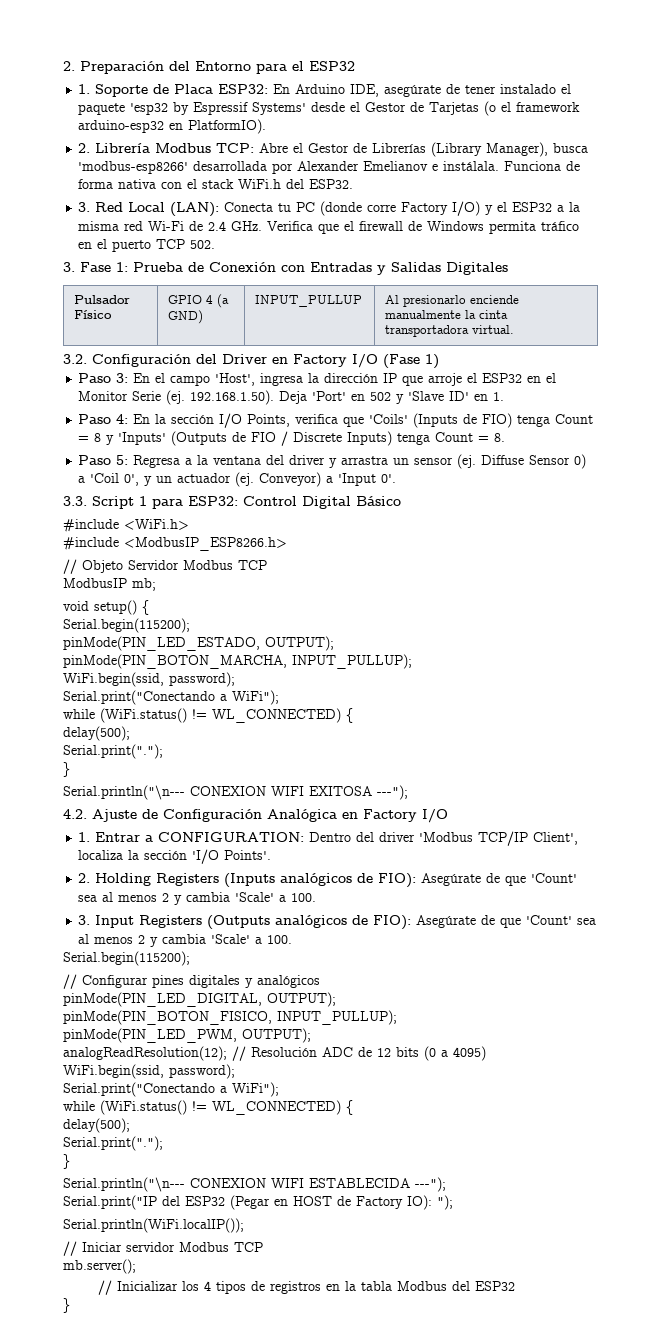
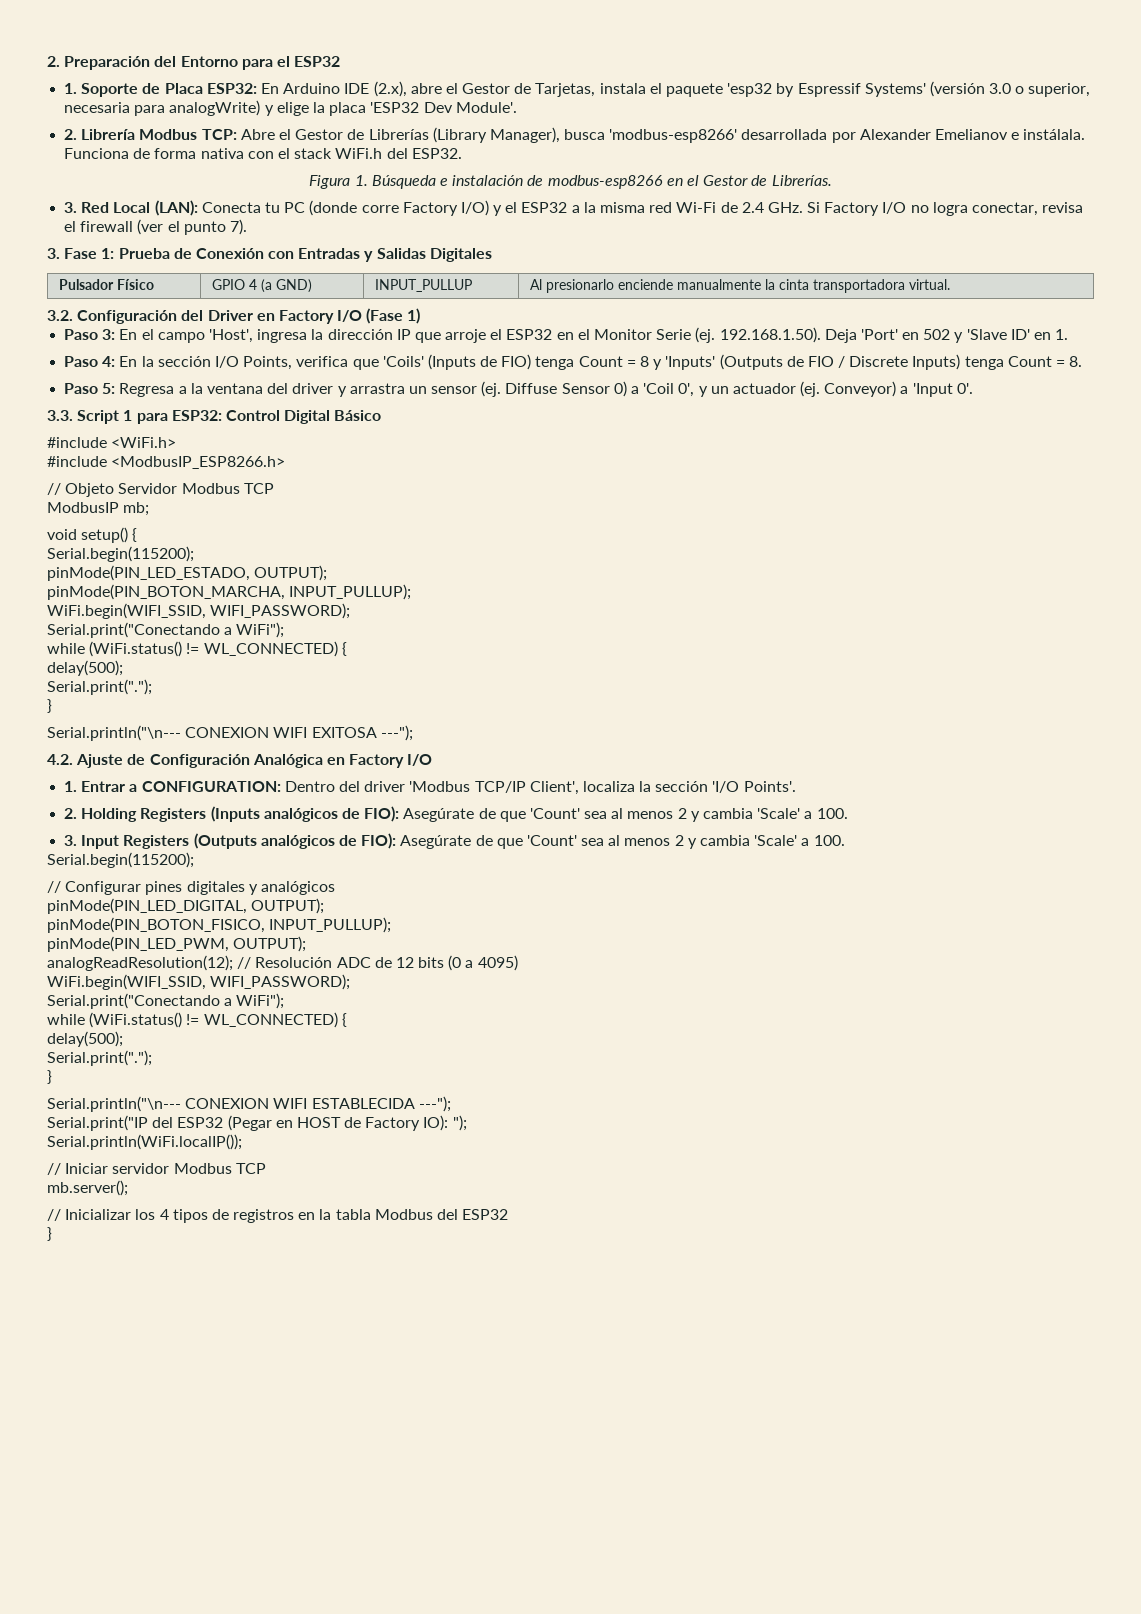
[350,84,557,97] IDE, asegúrate de tener instalado -> [344,81,646,97] IDE (2.x), abre el Gestor de Tarjetas, instala
[311,101,581,116] [78,119,267,134] desde el Gestor de Tarjetas (o el framework arduino-esp32 en PlatformIO). -> [929,81,1091,97] [64,100,517,116] (versión 3.0 o superior, necesaria para analogWrite) y elige la placa 'ESP32 Dev Module'.
(354, 184) none -> [309,175,832,189] // Figura 1. Búsqueda e instalación de modbus-esp8266 en el Gestor de Librerías.
[267,221,580,234] [78,239,216,252] Verifica que el firewall de Windows permita tráfico en el puerto TCP 502. -> [807,202,1084,216] [64,219,247,235] Si Factory I/O no logra conectar, revisa el firewall (ver el punto 7).
[63,672,235,687] WiFi.begin(ssid, password); -> [47,603,351,619] WiFi.begin(WIFI_SSID, WIFI_PASSWORD);
[63,1064,235,1079] WiFi.begin(ssid, password); -> [47,974,351,990] WiFi.begin(WIFI_SSID, WIFI_PASSWORD);

